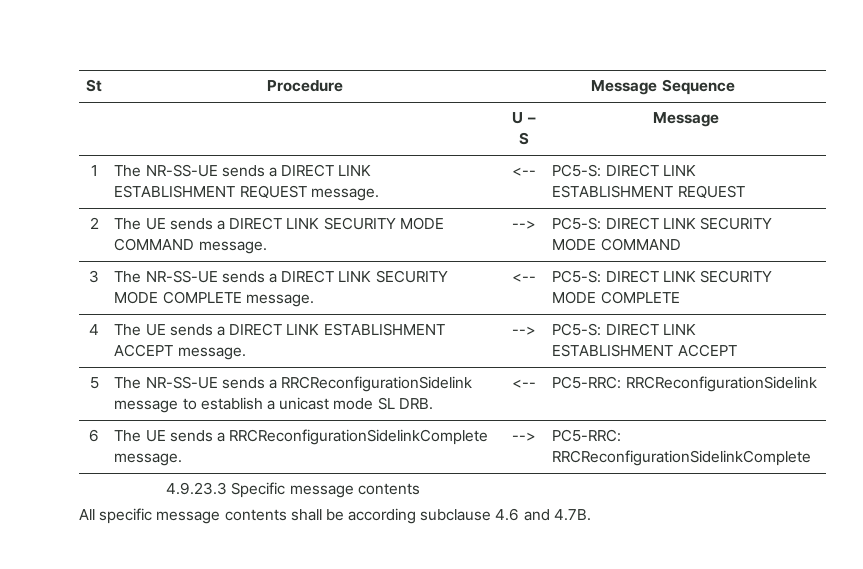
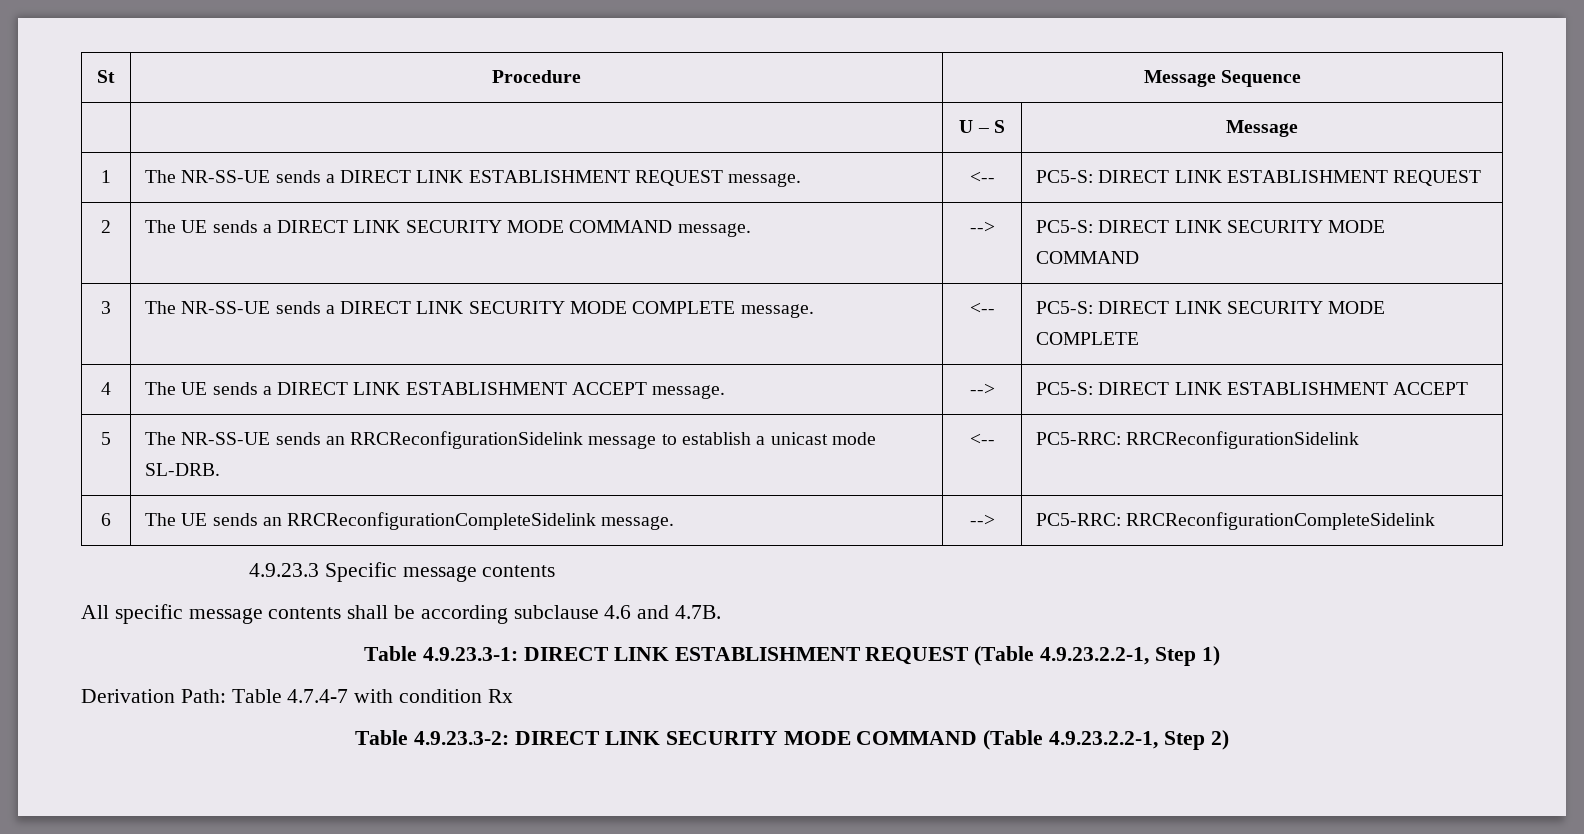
[268,379,277,389] a -> [325,436,345,445] an
[377,397,433,410] SL DRB. -> [145,463,221,476] SL-DRB.
[216,429,489,445] a RRCReconfigurationSidelinkComplete -> [262,512,597,530] an RRCReconfigurationCompleteSidelink
[552,450,812,466] RRCReconfigurationSidelinkComplete -> [1126,512,1436,530] RRCReconfigurationCompleteSidelink
(591, 515) none -> [364,646,1220,666] [81,689,513,703] [355,730,1229,750] // Table 4.9.23.3-1: DIRECT LINK ESTABLISHMENT REQUEST (Table 4.9.23.2.2-1, Step 1) // Derivation Path: Table 4.7.4-7 with condition Rx // Table 4.9.23.3-2: DIRECT LINK SECURITY MODE COMMAND (Table 4.9.23.2.2-1, Step 2)

